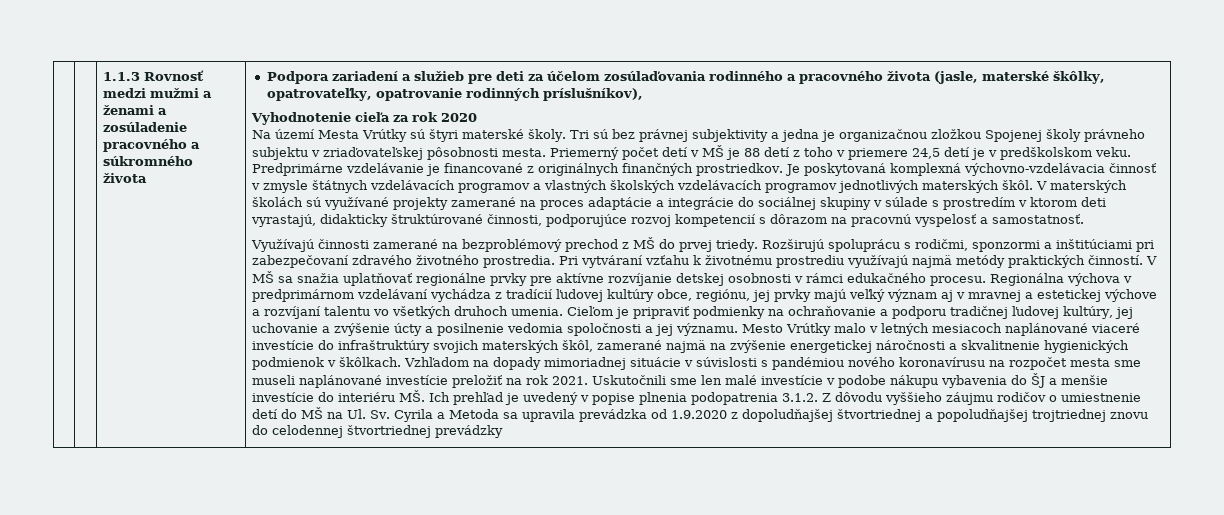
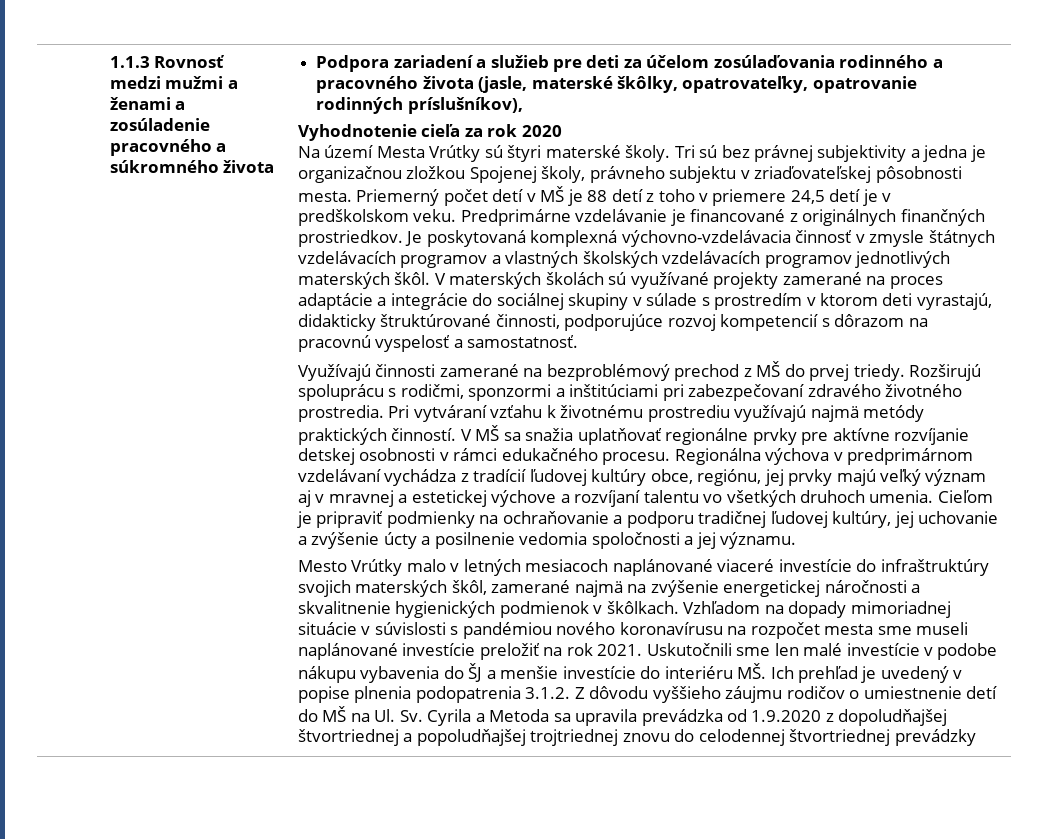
[1046,129,1082,142] školy -> [541,166,586,183] školy,
(739, 329) none -> (797, 540) //

